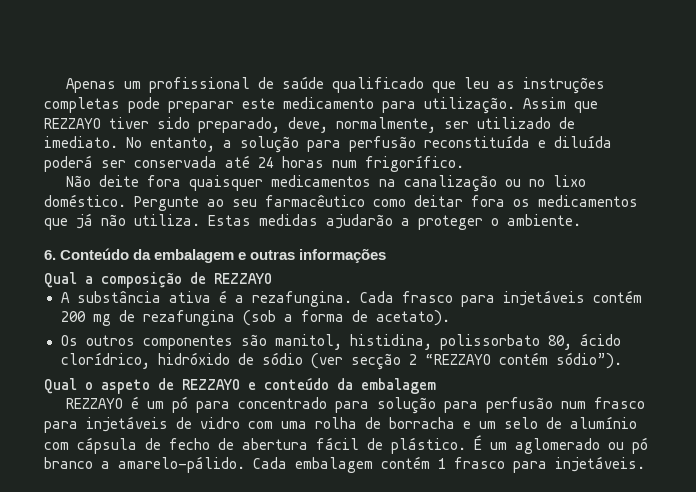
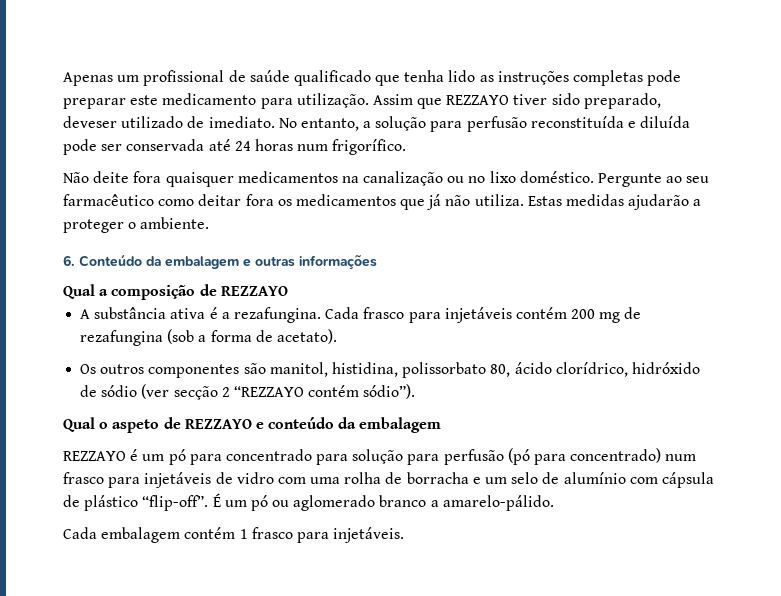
[464,77,490,89] leu -> [404,70,476,82] tenha lido
[288,117,469,133] deve, normalmente, ser -> [63,116,117,128] deveser
[44,155,93,172] poderá -> [63,139,97,155] pode
(554, 405) none -> [507,448,662,465] (pó para concentrado)
[169,435,648,454] fecho de abertura fácil de plástico. É um aglomerado ou pó -> [84,493,376,511] plástico “flip-off”. É um pó ou aglomerado
(245, 464) none -> (554, 503) //

